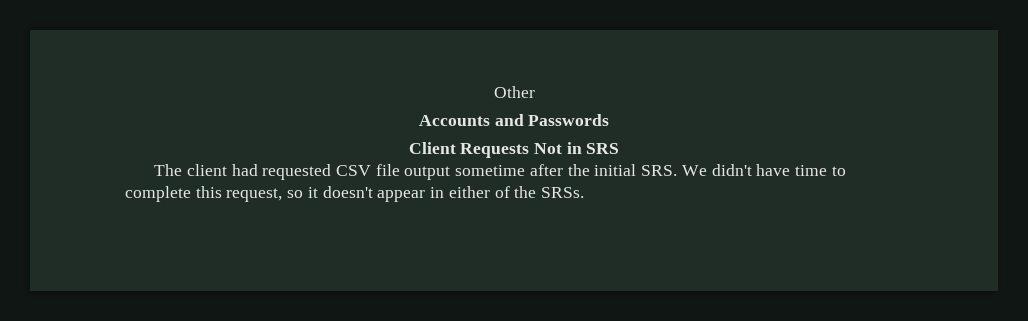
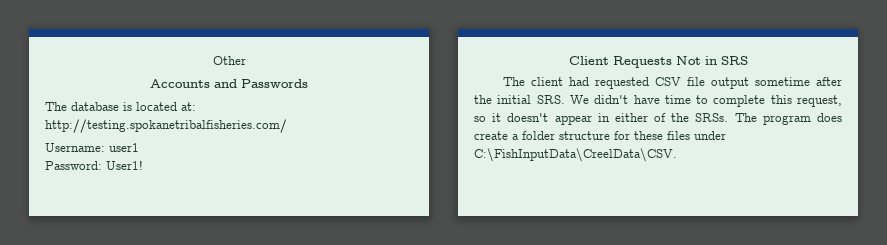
(610, 120) none -> [45,102,196,111] [45,119,287,133] [45,143,139,152] [45,160,143,170] // The database is located at: http://testing.spokanetribalfisheries.com/ // Username: user1 // Password: User1!
(584, 192) none -> [734,113,842,125] [474,131,726,140] [474,148,677,162] The program does create a folder structure for these files under C:\FishInputData\CreelData\CSV.

